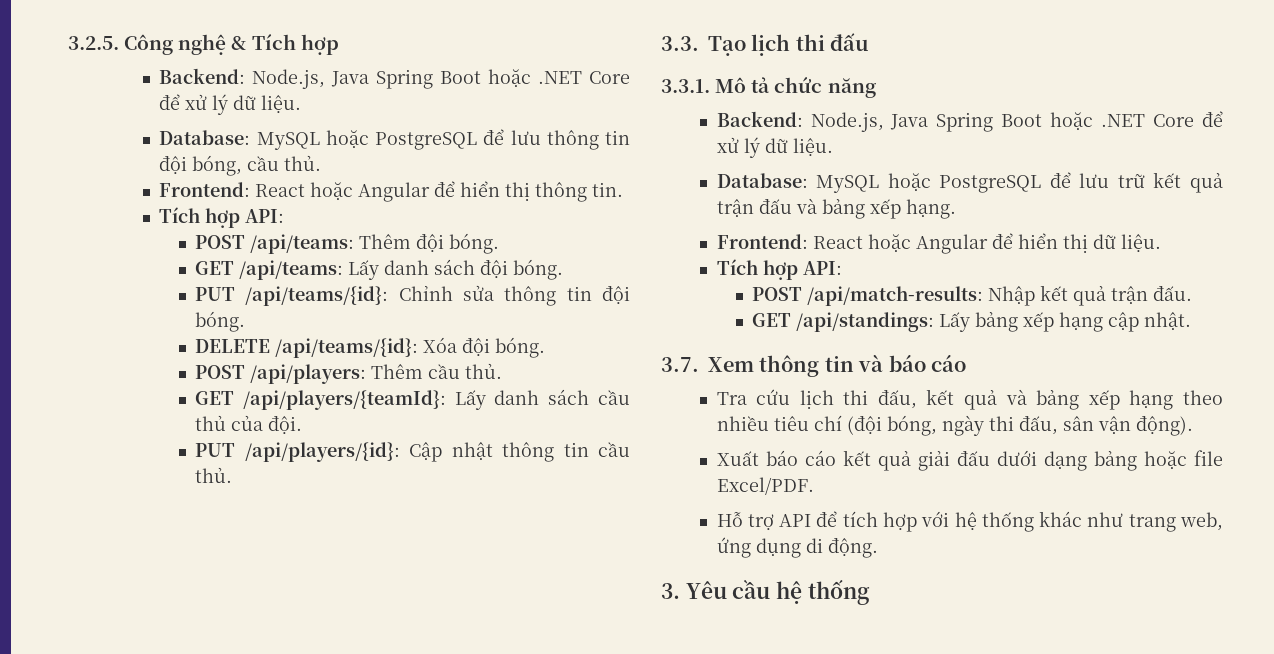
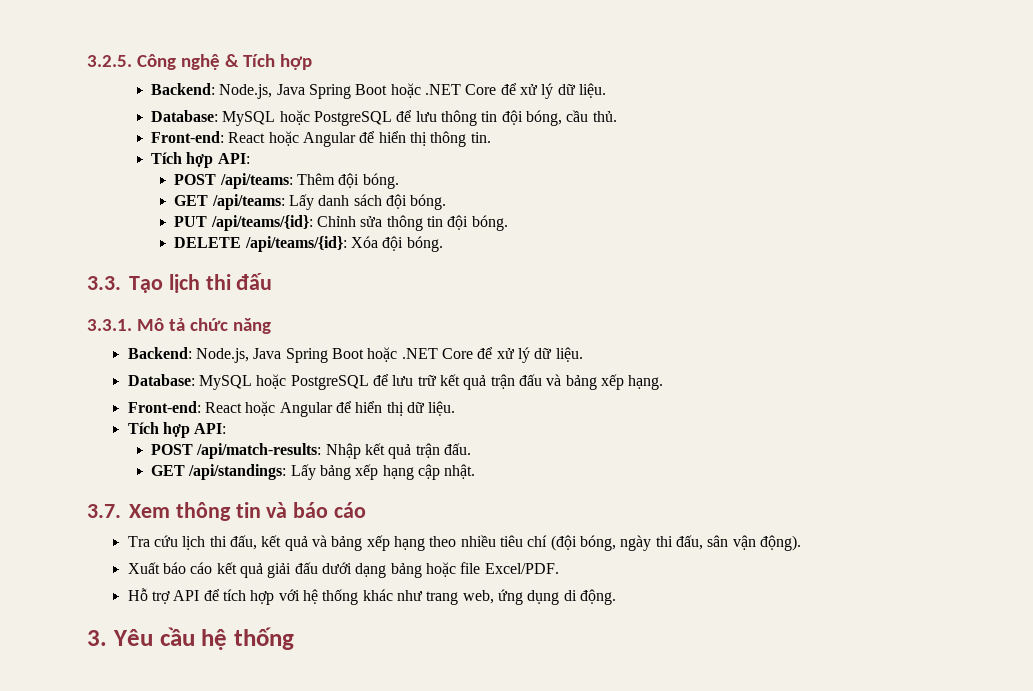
[159,182,251,197] Frontend: -> [151,131,225,143] Front-end:
[195,363,503,384] [195,389,630,410] [195,415,303,435] [195,442,630,462] [195,467,233,483] // POST /api/players: Thêm cầu thủ. // GET /api/players/{teamId}: Lấy danh sách cầu thủ của đội. // PUT /api/players/{id}: Cập nhật thông tin cầu thủ. -> (443, 244) none
[716,234,808,249] Frontend: -> [127,401,201,413] Front-end:

